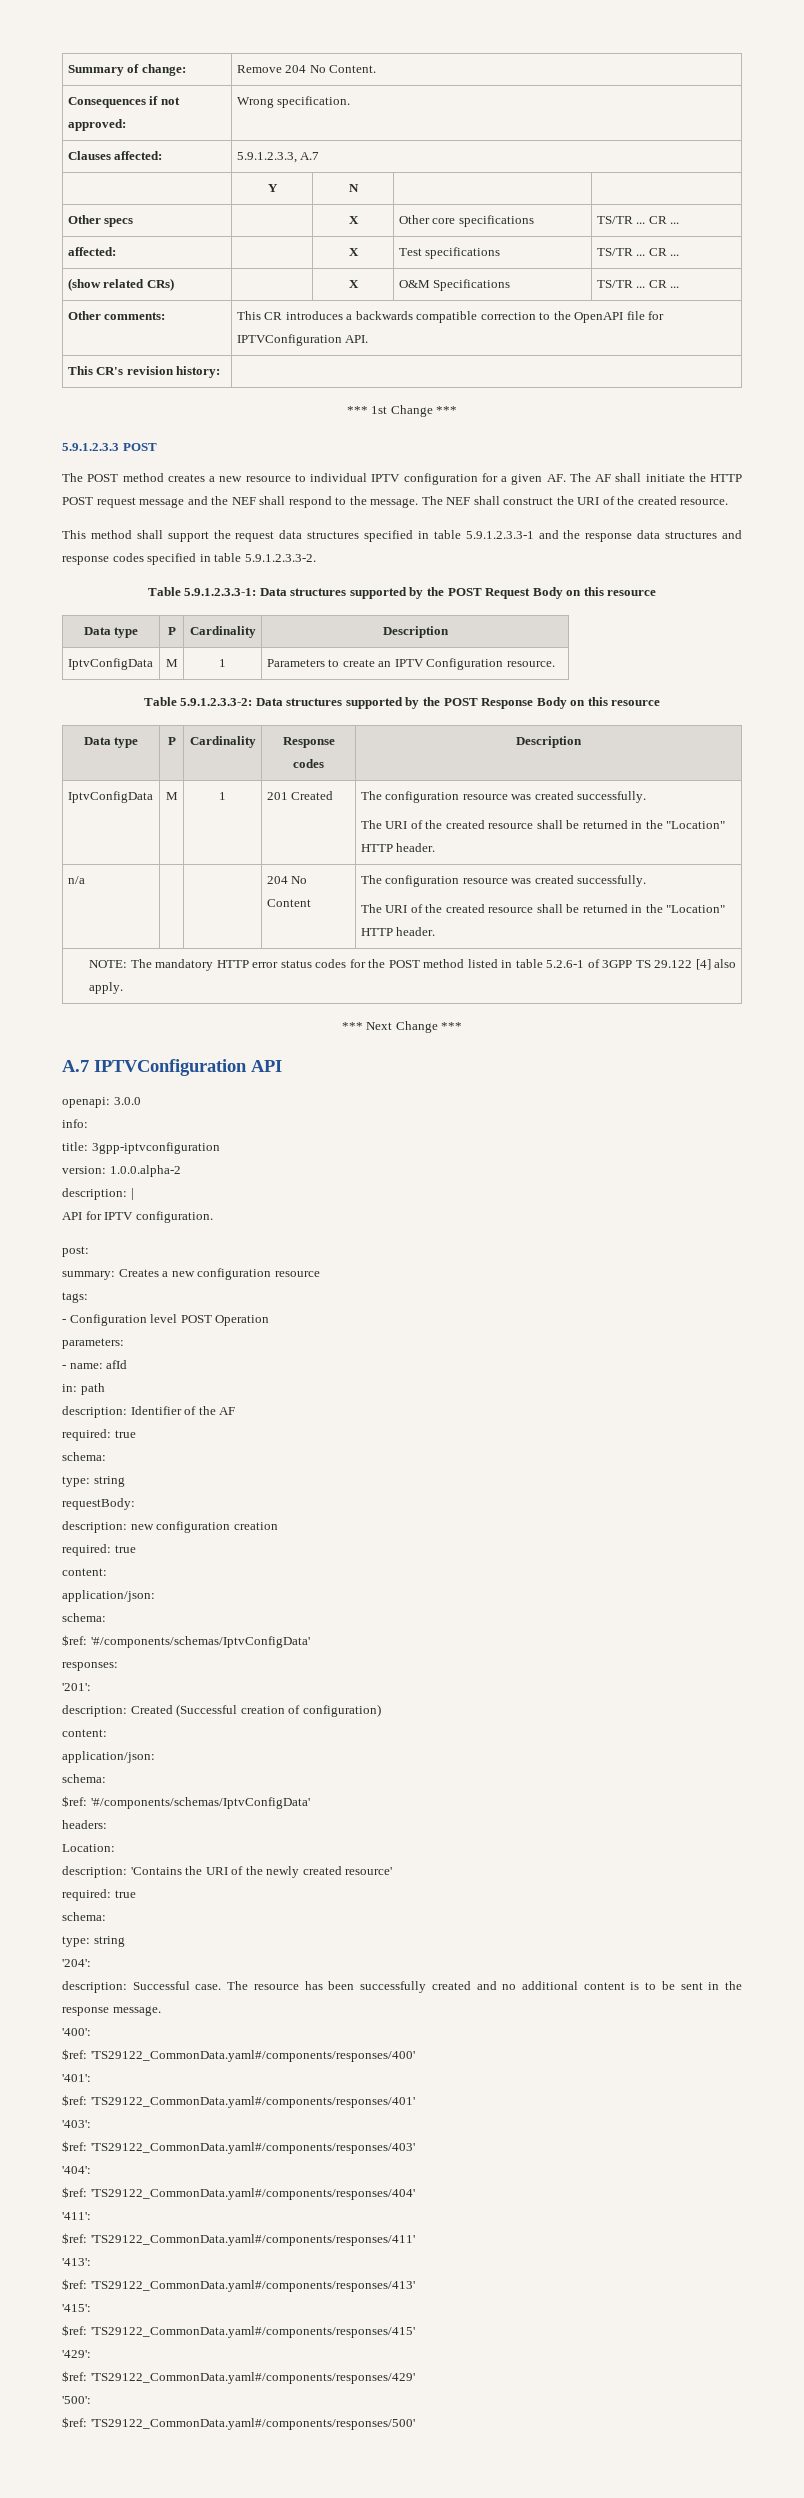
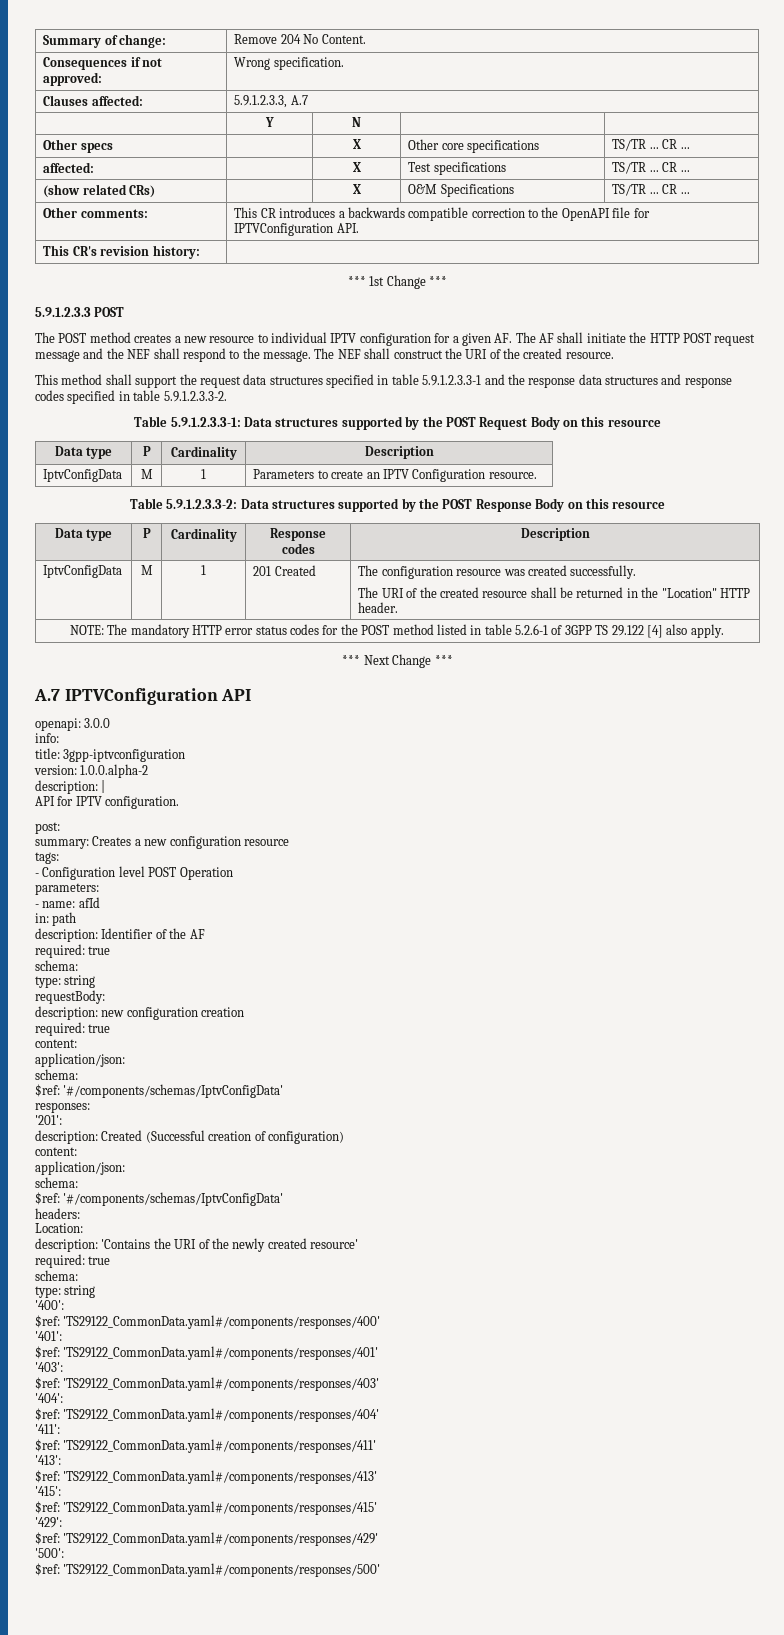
[67,876,85,884] [266,876,308,884] [266,899,311,907] [360,875,647,887] [360,904,726,913] [360,927,436,936] // n/a | | | 204 No Content | The configuration resource was created successfully. // The URI of the created resource shall be returned in the "Location" HTTP header. -> (399, 607) none
[62,1959,91,1967] [62,1981,742,1993] [62,2006,161,2016] // '204': // description: Successful case. The resource has been successfully created and no additional content is to be sent in the response message. -> (96, 1291) none

